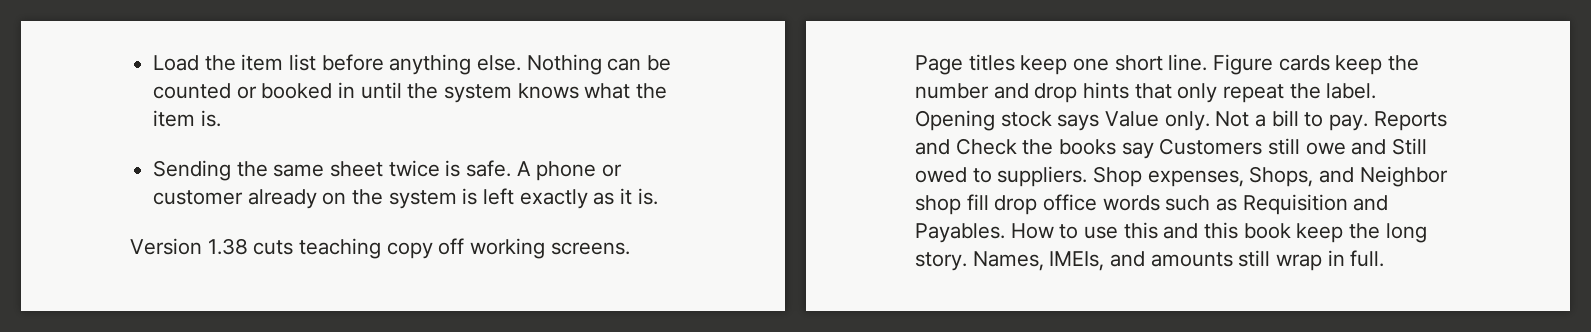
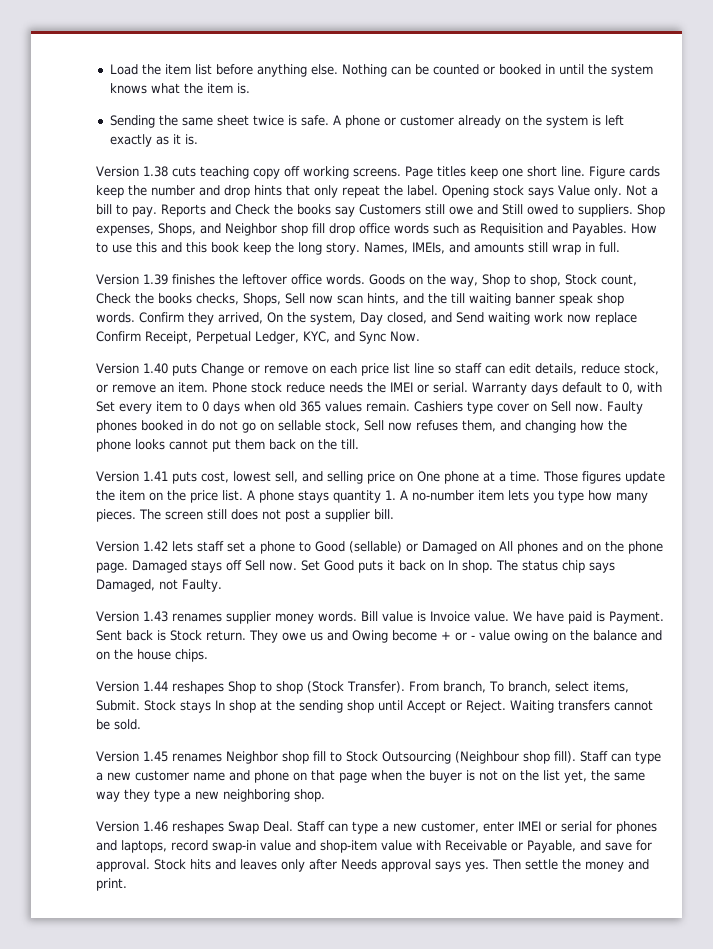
(1385, 258) none -> [96,274,637,287] [96,293,624,306] [96,312,637,325] [96,331,420,344] [96,363,659,376] [96,382,662,395] [96,401,643,414] [96,420,627,433] [96,439,359,452] [96,471,665,484] [96,490,648,503] [96,509,394,522] [96,541,663,554] [96,560,615,573] [96,579,222,592] [96,611,664,624] [96,630,662,643] [96,649,208,662] [96,681,629,694] [96,700,653,713] [96,719,141,730] [96,751,661,764] [96,770,645,783] [96,789,325,802] [96,821,657,834] [96,840,652,853] [96,859,649,872] [96,878,127,891] // Version 1.39 finishes the leftover office words. Goods on the way, Shop to shop, Stock count, Check the books checks, Shops, Sell now scan hints, and the till waiting banner speak shop words. Confirm they arrived, On the system, Day closed, and Send waiting work now replace Confirm Receipt, Perpetual Ledger, KYC, and Sync Now. // Version 1.40 puts Change or remove on each price list line so staff can edit details, reduce stock, or remove an item. Phone stock reduce needs the IMEI or serial. Warranty days default to 0, with Set every item to 0 days when old 365 values remain. Cashiers type cover on Sell now. Faulty phones booked in do not go on sellable stock, Sell now refuses them, and changing how the phone looks cannot put them back on the till. // Version 1.41 puts cost, lowest sell, and selling price on One phone at a time. Those figures update the item on the price list. A phone stays quantity 1. A no-number item lets you type how many pieces. The screen still does not post a supplier bill. // Version 1.42 lets staff set a phone to Good (sellable) or Damaged on All phones and on the phone page. Damaged stays off Sell now. Set Good puts it back on In shop. The status chip says Damaged, not Faulty. // Version 1.43 renames supplier money words. Bill value is Invoice value. We have paid is Payment. Sent back is Stock return. They owe us and Owing become + or - value owing on the balance and on the house chips. // Version 1.44 reshapes Shop to shop (Stock Transfer). From branch, To branch, select items, Submit. Stock stays In shop at the sending shop until Accept or Reject. Waiting transfers cannot be sold. // Version 1.45 renames Neighbor shop fill to Stock Outsourcing (Neighbour shop fill). Staff can type a new customer name and phone on that page when the buyer is not on the list yet, the same way they type a new neighboring shop. // Version 1.46 reshapes Swap Deal. Staff can type a new customer, enter IMEI or serial for phones and laptops, record swap-in value and shop-item value with Receivable or Payable, and save for approval. Stock hits and leaves only after Needs approval says yes. Then settle the money and print.

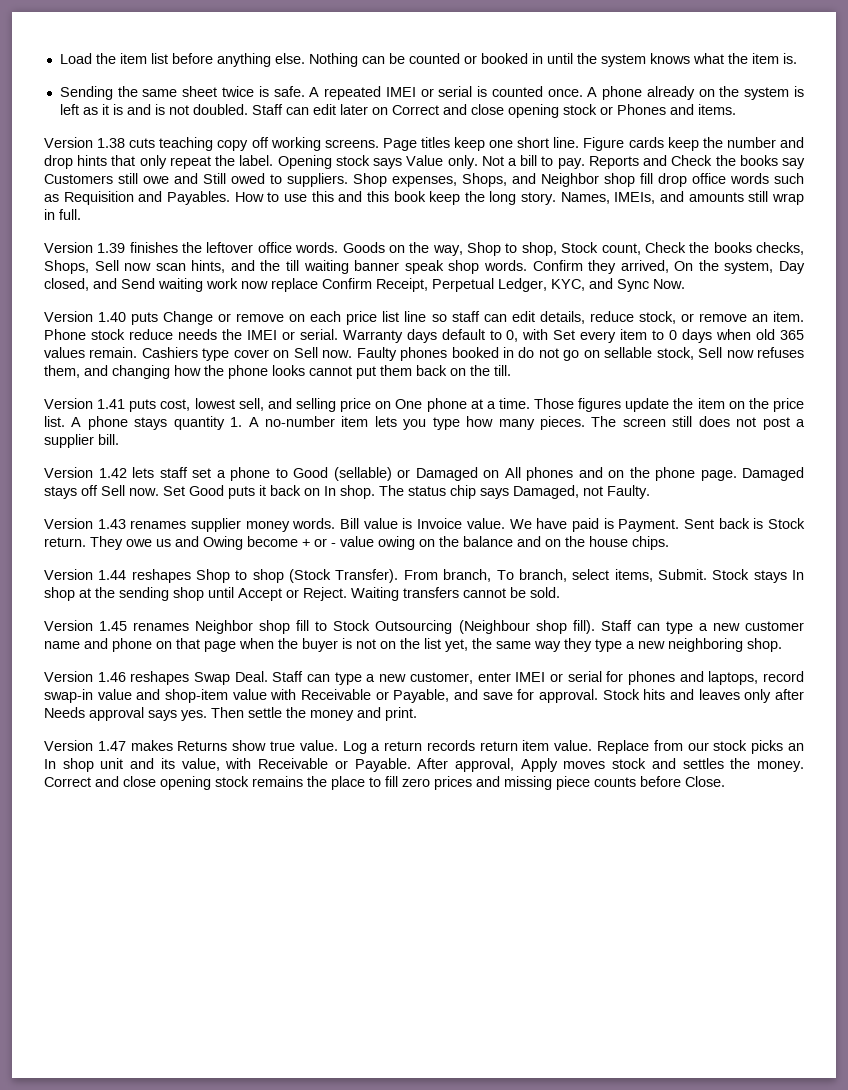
[344,115,454,128] phone or customer -> [324,86,643,100] repeated IMEI or serial is counted once. A phone
[109,134,152,147] exactly -> (79, 109) none
[184,134,198,145] is. -> [112,104,736,118] is and is not doubled. Staff can edit later on Correct and close opening stock or Phones and items.
(127, 884) none -> [44,740,804,754] [44,758,804,772] [44,776,725,790] // Version 1.47 makes Returns show true value. Log a return records return item value. Replace from our stock picks an In shop unit and its value, with Receivable or Payable. After approval, Apply moves stock and settles the money. Correct and close opening stock remains the place to fill zero prices and missing piece counts before Close.

